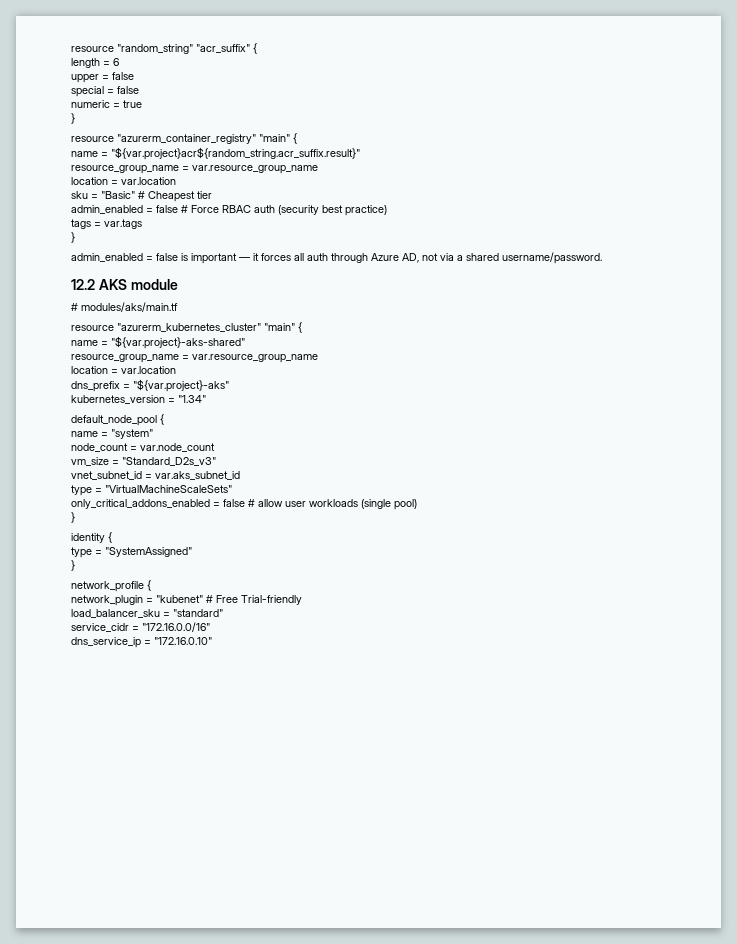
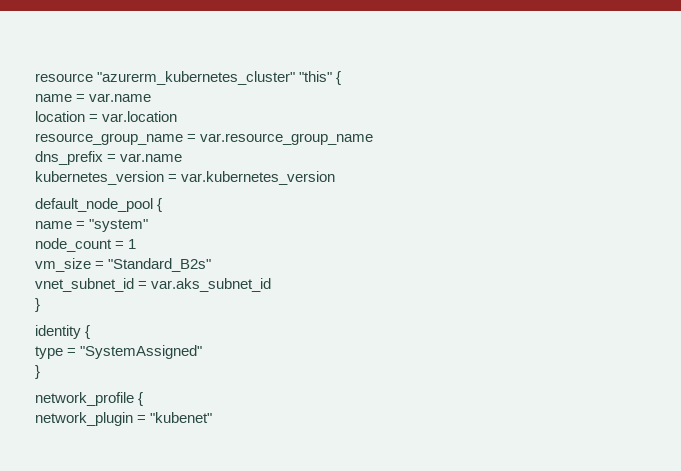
[71,43,257,54] [71,58,119,68] [71,72,134,83] [71,86,139,97] [71,100,142,108] [71,113,75,124] [71,133,297,144] [71,147,360,160] [71,165,318,174] [71,177,176,185] [71,191,212,202] [71,205,387,216] [71,219,142,229] [71,232,75,243] [71,252,602,264] [71,279,178,290] [71,302,178,312] [71,322,302,333] [71,336,245,349] [71,354,318,363] [71,366,176,374] resource "random_string" "acr_suffix" { // length = 6 // upper = false // special = false // numeric = true // } // resource "azurerm_container_registry" "main" { // name = "${var.project}acr${random_string.acr_suffix.result}" // resource_group_name = var.resource_group_name // location = var.location // sku = "Basic" # Cheapest tier // admin_enabled = false # Force RBAC auth (security best practice) // tags = var.tags // } // admin_enabled = false is important — it forces all auth through Azure AD, not via a shared username/password. // 12.2 AKS module // # modules/aks/main.tf // resource "azurerm_kubernetes_cluster" "main" { // name = "${var.project}-aks-shared" // resource_group_name = var.resource_group_name // location = var.location -> [35,71,342,85] [35,93,152,102] [35,111,178,122] [35,133,374,145] resource "azurerm_kubernetes_cluster" "this" { // name = var.name // location = var.location // resource_group_name = var.resource_group_name
[133,379,229,392] "${var.project}-aks" -> [120,153,183,162] var.name
[178,395,206,403] "1.34" -> [181,171,336,185] var.kubernetes_version
[140,443,215,452] var.node_count -> [128,239,137,249] 1
[122,457,216,466] "Standard_D2s_v3" -> [108,258,212,272] "Standard_B2s"
[71,485,232,496] [71,499,417,510] // type = "VirtualMachineScaleSets" // only_critical_addons_enabled = false # allow user workloads (single pool) -> (272, 285) none
[206,595,302,605] [71,609,223,618] [71,622,210,632] [71,637,212,648] # Free Trial-friendly // load_balancer_sku = "standard" // service_cidr = "172.16.0.0/16" // dns_service_ip = "172.16.0.10" -> (213, 417) none

